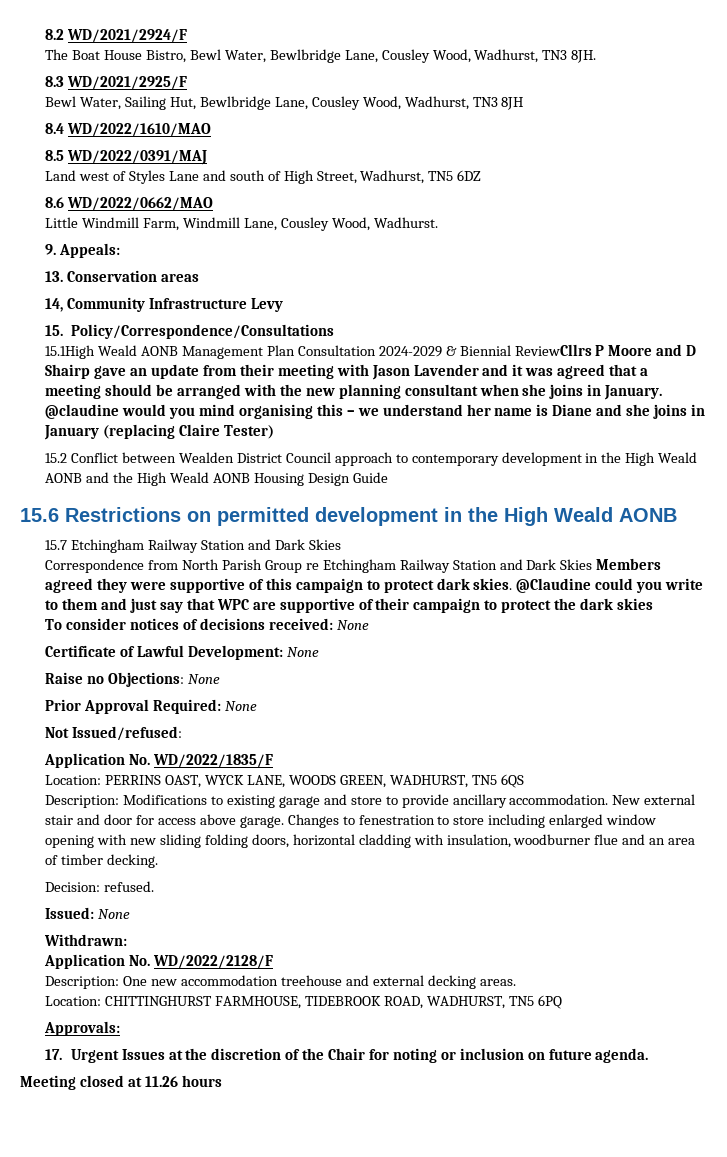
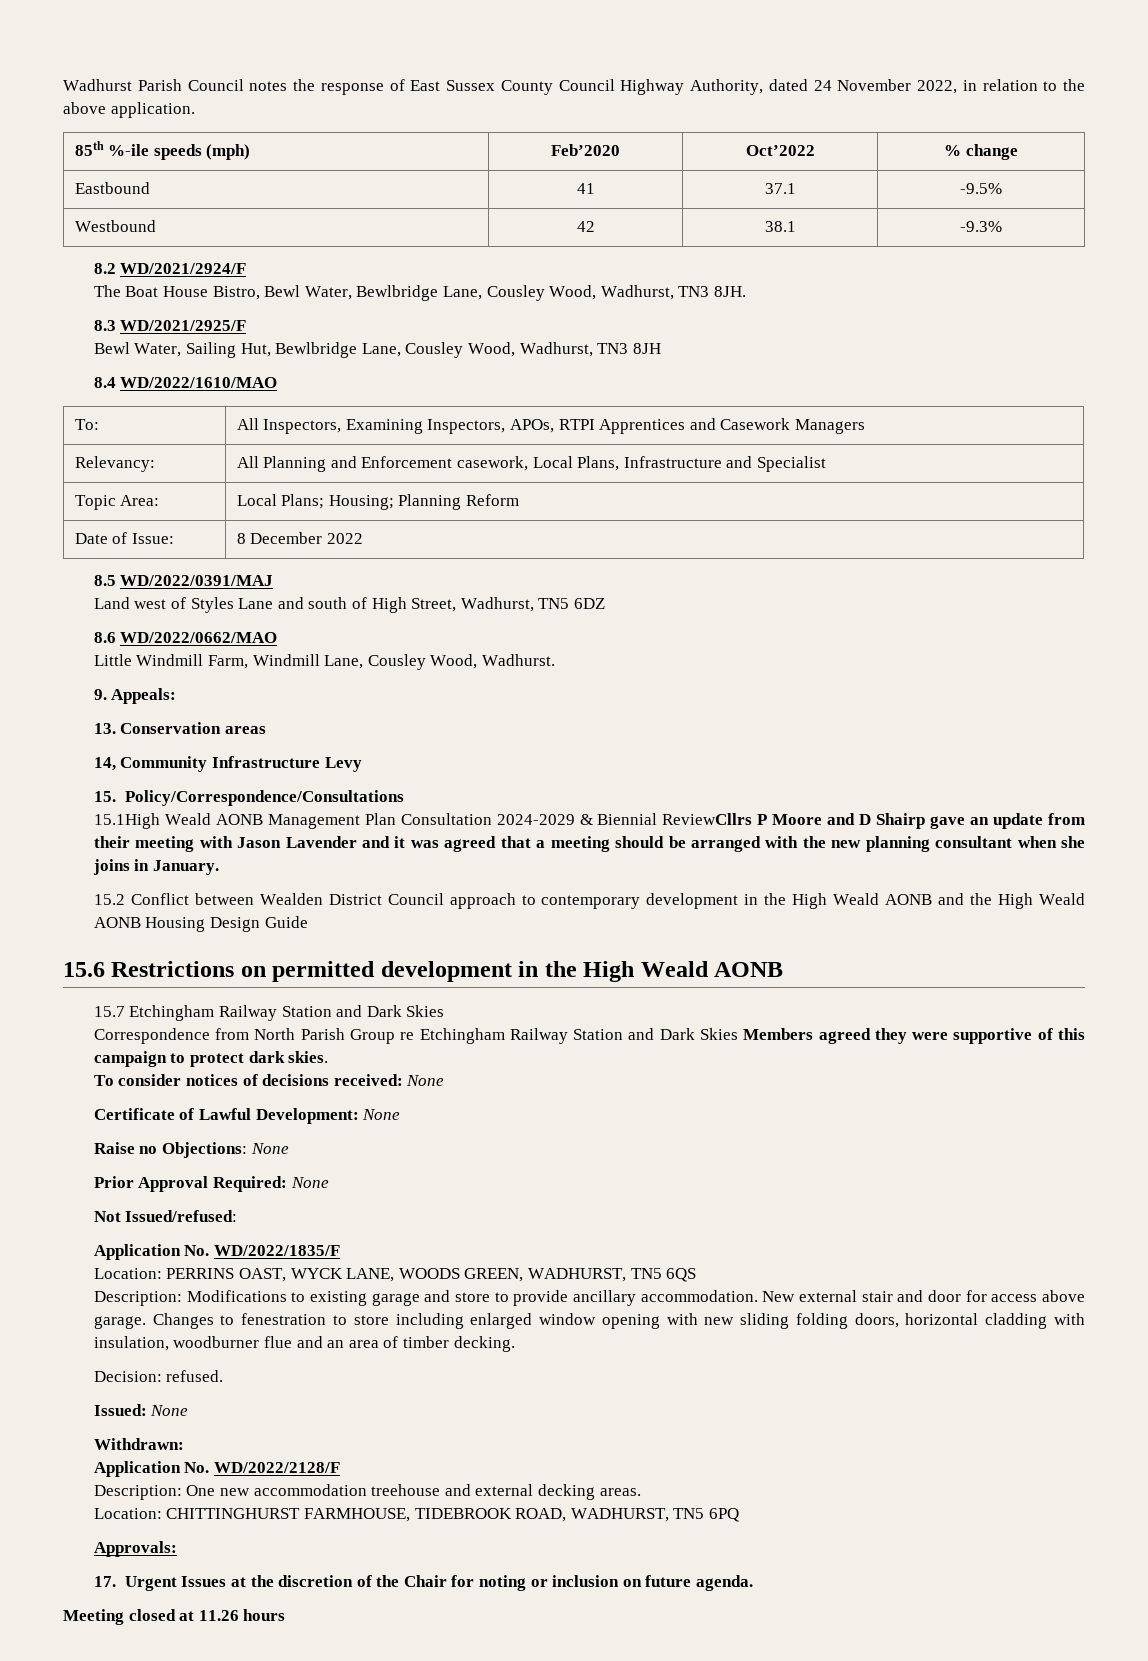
(45, 34) none -> [63,79,1085,95] [63,102,195,118] [74,141,251,160] [551,144,620,156] [745,145,815,156] [944,144,1018,160] [74,182,150,194] [576,183,595,194] [764,183,796,194] [960,183,1002,194] [74,220,156,232] [576,221,595,232] [764,221,796,232] [960,221,1002,232] Wadhurst Parish Council notes the response of East Sussex County Council Highway Authority, dated 24 November 2022, in relation to the above application. // 85th %-ile speeds (mph) | Feb’2020 | Oct’2022 | % change // Eastbound | 41 | 37.1 | -9.5% // Westbound | 42 | 38.1 | -9.3% //
(212, 130) none -> [74,419,99,430] [236,418,865,434] [74,456,155,472] [236,456,826,472] [74,495,160,510] [236,494,519,510] [74,532,174,544] [236,532,363,544] // To: | All Inspectors, Examining Inspectors, APOs, RTPI Apprentices and Casework Managers // Relevancy: | All Planning and Enforcement casework, Local Plans, Infrastructure and Specialist // Topic Area: | Local Plans; Housing; Planning Reform // Date of Issue: | 8 December 2022
[45,404,705,419] [44,424,275,440] @claudine would you mind organising this – we understand her name is Diane and she joins in January (replacing Claire Tester) -> (220, 867) none
[516,578,704,593] [45,598,653,613] @Claudine could you write to them and just say that WPC are supportive of their campaign to protect the dark skies -> (329, 1057) none

